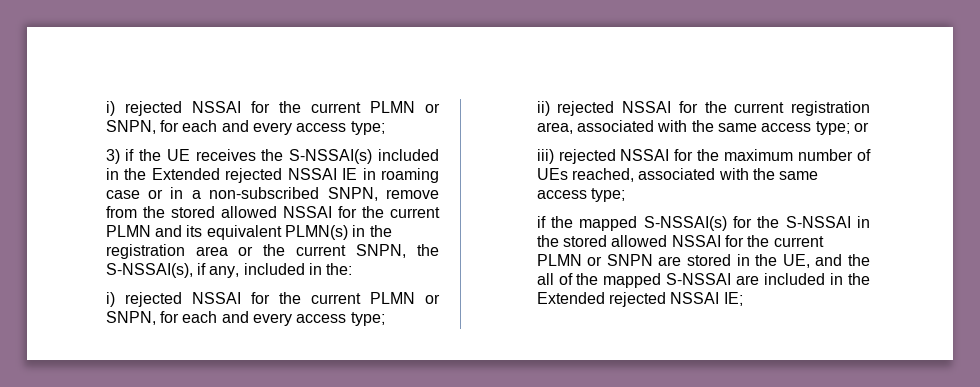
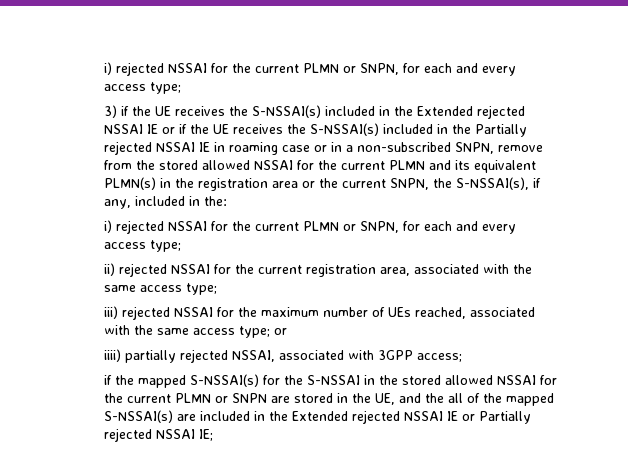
(358, 174) none -> [161,123,527,137] [103,141,210,155] or if the UE receives the S-NSSAI(s) included in the Partially rejected NSSAI IE
[853,122,869,132] or -> (217, 289) none
(625, 195) none -> [273,328,287,335] [103,349,462,363] or // iiii) partially rejected NSSAI, associated with 3GPP access;
[666,273,732,285] S-NSSAI -> [103,410,173,423] S-NSSAI(s)
(720, 298) none -> [446,411,531,424] [103,428,195,442] IE or Partially rejected NSSAI

